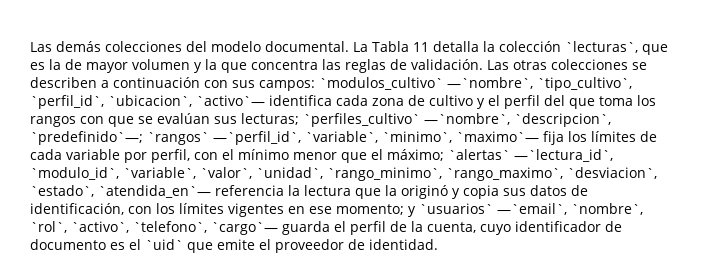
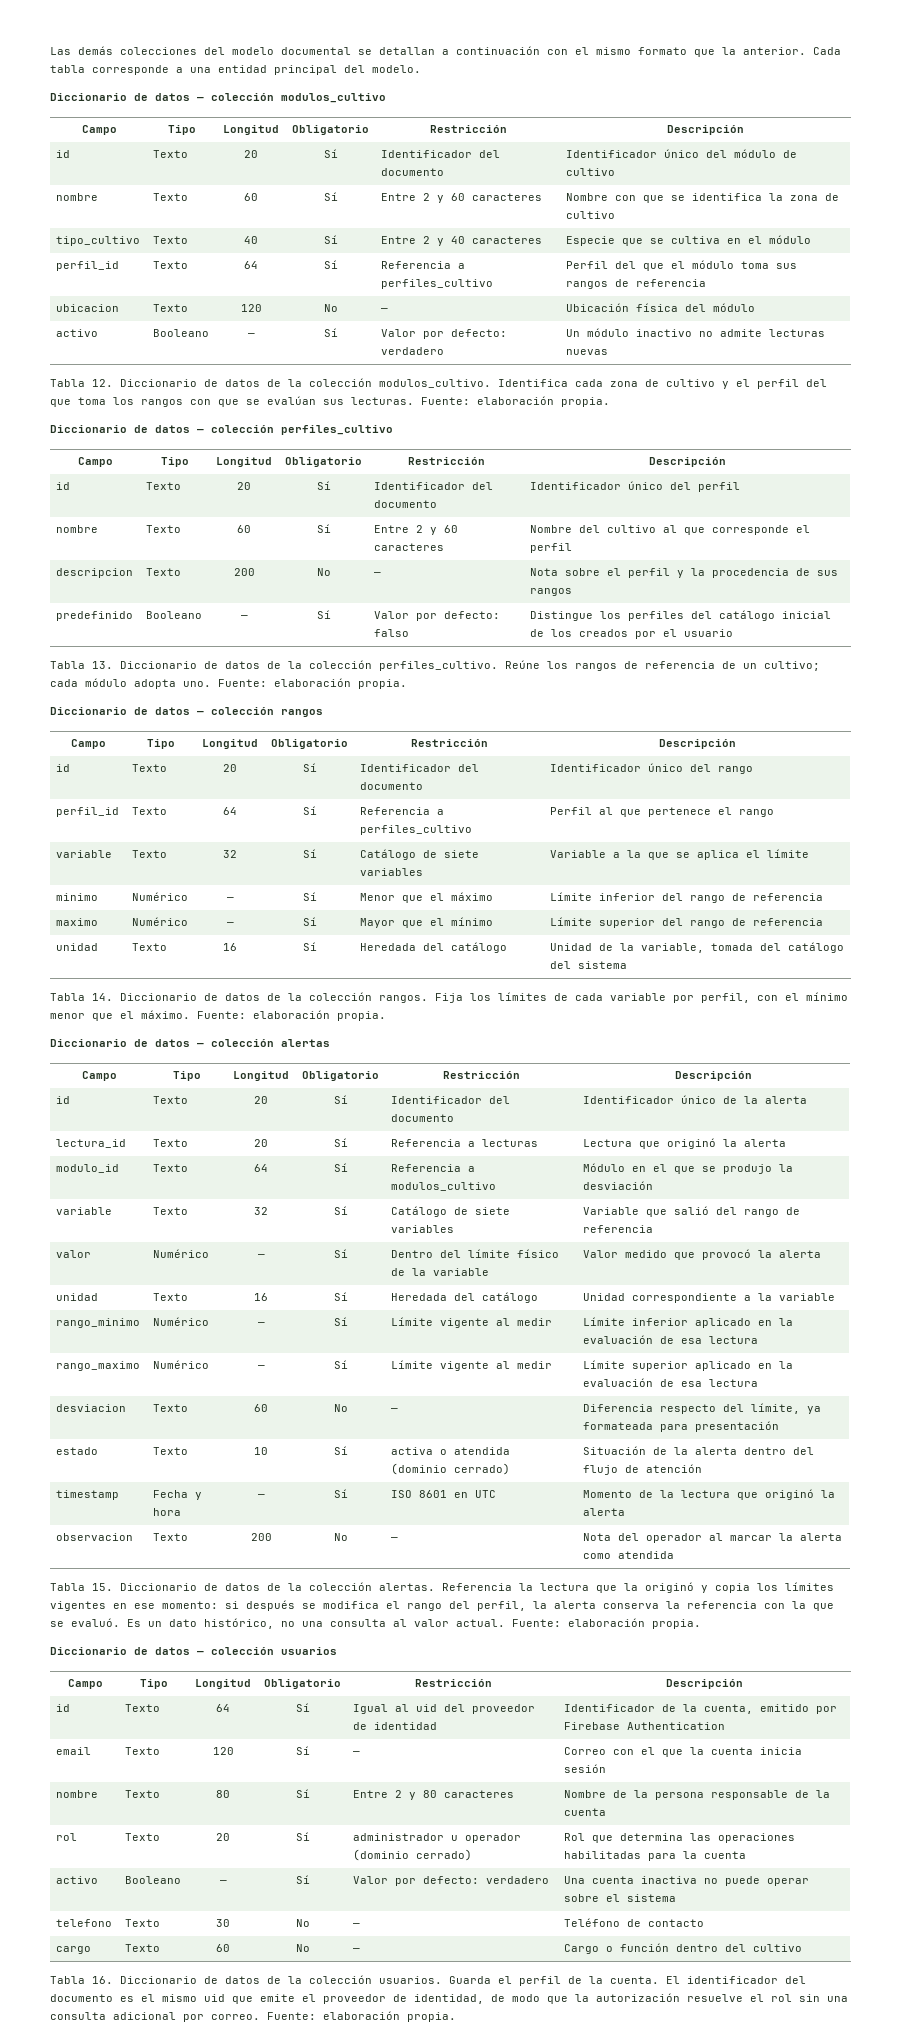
[265,41,668,55] [30,59,647,73] [30,77,632,91] [30,95,332,109] documental. La Tabla 11 detalla la colección `lecturas`, que es la de mayor volumen y la que concentra las reglas de validación. Las otras colecciones se describen a continuación con sus campos: `modulos_cultivo` —`nombre`, `tipo_cultivo`, `perfil_id`, `ubicacion`, `activo`— identifica -> [281,46,841,57] [50,65,421,75] [50,93,386,103] [81,125,117,135] [168,125,196,135] [223,125,279,135] [292,125,369,135] [429,125,507,133] [667,125,744,135] [56,150,71,158] [153,150,189,158] [244,150,258,158] [323,149,338,158] [381,150,501,158] [381,168,445,176] [566,149,798,158] [566,168,616,176] [56,193,99,201] [153,193,189,201] [244,193,258,201] [323,192,338,201] [381,193,543,203] [566,193,840,203] [566,211,616,219] [56,236,141,246] [153,236,189,244] [244,236,258,244] [323,235,338,244] [381,236,543,246] [566,235,812,246] [56,261,120,271] [153,261,189,269] [244,261,258,269] [323,260,338,269] [381,261,466,269] [381,279,494,289] [566,260,798,271] [566,279,707,289] [56,304,120,312] [153,304,189,312] [240,304,262,312] [323,304,338,312] [381,308,389,312] [566,303,756,312] [56,329,99,337] [153,329,210,337] [247,333,255,337] [323,328,338,337] [381,329,508,339] [381,347,445,355] [566,328,826,337] [566,349,609,355] [50,378,568,388] documental se detallan a continuación con el mismo formato que la anterior. Cada tabla corresponde a una entidad principal del modelo. // Diccionario de datos — colección modulos_cultivo // Campo | Tipo | Longitud | Obligatorio | Restricción | Descripción // id | Texto | 20 | Sí | Identificador del documento | Identificador único del módulo de cultivo // nombre | Texto | 60 | Sí | Entre 2 y 60 caracteres | Nombre con que se identifica la zona de cultivo // tipo_cultivo | Texto | 40 | Sí | Entre 2 y 40 caracteres | Especie que se cultiva en el módulo // perfil_id | Texto | 64 | Sí | Referencia a perfiles_cultivo | Perfil del que el módulo toma sus rangos de referencia // ubicacion | Texto | 120 | No | — | Ubicación física del módulo // activo | Booleano | — | Sí | Valor por defecto: verdadero | Un módulo inactivo no admite lecturas nuevas // Tabla 12. Diccionario de datos de la colección modulos_cultivo. Identifica
[241,113,611,127] [30,131,564,145] lecturas; `perfiles_cultivo` —`nombre`, `descripcion`, `predefinido`—; `rangos` —`perfil_id`, `variable`, `minimo`, `maximo`— fija -> [351,396,610,407] [50,425,393,435] [78,457,113,467] [161,457,189,467] [216,457,272,467] [285,457,362,467] [408,457,485,465] [649,457,726,467] [56,482,71,490] [146,482,182,490] [237,482,251,490] [316,481,331,490] [374,482,494,490] [374,500,438,508] [530,481,741,492] [56,525,99,533] [146,525,182,533] [237,525,251,533] [316,524,331,533] [374,525,459,535] [374,543,445,551] [530,525,811,535] [530,543,573,553] [56,568,134,578] [146,568,182,576] [233,568,255,576] [316,568,331,576] [374,572,382,576] [530,568,839,578] [530,588,573,596] [56,611,134,621] [146,611,203,619] [240,615,248,619] [316,610,331,619] [374,611,501,621] [374,629,410,637] [530,610,832,621] [530,629,734,639] [50,660,820,671] [50,678,407,689] [50,707,323,717] [71,739,106,749] [147,739,175,749] [202,739,258,749] [271,739,348,749] [411,739,488,747] [659,739,736,749] [56,764,71,772] [132,764,168,772] [223,764,237,772] [302,763,317,772] [360,764,480,772] [360,782,424,790] [550,763,754,774] [56,807,120,817] [132,807,168,815] [223,807,237,815] [302,806,317,815] [360,807,445,815] [360,825,473,835] [550,807,775,817] [56,850,113,858] [132,850,168,858] [223,850,237,858] [302,849,317,858] [360,849,480,860] [360,868,424,876] [550,849,810,860] [56,893,99,901] [132,892,189,901] [226,897,234,901] [302,892,317,901] [360,892,494,903] [550,892,824,903] [56,918,99,926] [132,917,189,926] [226,922,234,926] [302,917,317,926] [360,917,494,928] [550,917,824,928] [56,943,99,951] [132,943,168,951] [223,943,237,951] [302,942,317,951] [360,942,508,953] [550,942,845,953] [550,961,628,969] [50,992,463,1003] lecturas. Fuente: elaboración propia. // Diccionario de datos — colección perfiles_cultivo // Campo | Tipo | Longitud | Obligatorio | Restricción | Descripción // id | Texto | 20 | Sí | Identificador del documento | Identificador único del perfil // nombre | Texto | 60 | Sí | Entre 2 y 60 caracteres | Nombre del cultivo al que corresponde el perfil // descripcion | Texto | 200 | No | — | Nota sobre el perfil y la procedencia de sus rangos // predefinido | Booleano | — | Sí | Valor por defecto: falso | Distingue los perfiles del catálogo inicial de los creados por el usuario // Tabla 13. Diccionario de datos de la colección perfiles_cultivo. Reúne los rangos de referencia de un cultivo; cada módulo adopta uno. Fuente: elaboración propia. // Diccionario de datos — colección rangos // Campo | Tipo | Longitud | Obligatorio | Restricción | Descripción // id | Texto | 20 | Sí | Identificador del documento | Identificador único del rango // perfil_id | Texto | 64 | Sí | Referencia a perfiles_cultivo | Perfil al que pertenece el rango // variable | Texto | 32 | Sí | Catálogo de siete variables | Variable a la que se aplica el límite // minimo | Numérico | — | Sí | Menor que el máximo | Límite inferior del rango de referencia // maximo | Numérico | — | Sí | Mayor que el mínimo | Límite superior del rango de referencia // unidad | Texto | 16 | Sí | Heredada del catálogo | Unidad de la variable, tomada del catálogo del sistema // Tabla 14. Diccionario de datos de la colección rangos. Fija
[387,149,613,162] [30,167,657,181] [30,185,284,198] máximo; `alertas` —`lectura_id`, `modulo_id`, `variable`, `valor`, `unidad`, `rango_minimo`, `rango_maximo`, `desviacion`, `estado`, `atendida_en`— referencia -> [141,1010,386,1021] [50,1039,330,1047] [81,1071,117,1081] [173,1071,201,1081] [233,1071,289,1081] [302,1071,379,1081] [443,1071,520,1079] [675,1071,752,1081] [56,1096,71,1104] [153,1096,189,1104] [254,1096,268,1104] [333,1095,348,1104] [391,1096,511,1104] [391,1114,455,1122] [583,1095,808,1104] [56,1139,127,1148] [153,1139,189,1147] [254,1139,268,1147] [333,1138,348,1147] [391,1139,539,1147] [583,1138,787,1149] [56,1164,120,1173] [153,1164,189,1172] [254,1164,268,1172] [333,1163,348,1172] [391,1164,476,1172] [391,1182,497,1191] [583,1163,794,1174] [583,1181,654,1190] [56,1207,113,1215] [153,1207,189,1215] [254,1207,268,1215] [333,1206,348,1215] [391,1206,511,1217] [391,1225,455,1233] [583,1206,801,1217] [583,1225,654,1233] [56,1250,92,1258] [153,1249,210,1258] [257,1254,265,1258] [333,1249,348,1258] [391,1249,560,1258] [391,1268,490,1276] [583,1249,822,1260] [56,1293,99,1301] [153,1293,189,1301] [254,1293,268,1301] [333,1292,348,1301] [391,1292,539,1303] [583,1293,836,1303] [56,1318,141,1328] [153,1317,210,1326] [257,1322,265,1326] [333,1317,348,1326] [391,1317,553,1328] [583,1317,794,1328] [583,1335,759,1344] [56,1361,141,1371] [153,1360,210,1369] [257,1365,265,1369] [333,1360,348,1369] [391,1360,553,1371] [583,1360,794,1371] [583,1378,759,1387] [56,1404,127,1412] [153,1404,189,1412] [254,1404,268,1412] [333,1404,348,1412] [391,1408,399,1412] [583,1403,822,1414] [583,1421,780,1432] [56,1447,99,1455] [153,1447,189,1455] [254,1447,268,1455] [333,1446,348,1455] [391,1447,511,1455] [391,1463,511,1475] [583,1446,815,1455] [583,1464,703,1475] [56,1490,120,1500] [153,1490,203,1500] [153,1508,182,1516] [257,1494,265,1498] [333,1489,348,1498] [391,1490,497,1498] [583,1489,836,1500] [583,1508,626,1516] [56,1533,134,1541] [153,1533,189,1541] [250,1533,272,1541] [333,1533,348,1541] [391,1537,399,1541] [583,1533,843,1543] [583,1551,675,1559] [50,1582,512,1591] máximo. Fuente: elaboración propia. // Diccionario de datos — colección alertas // Campo | Tipo | Longitud | Obligatorio | Restricción | Descripción // id | Texto | 20 | Sí | Identificador del documento | Identificador único de la alerta // lectura_id | Texto | 20 | Sí | Referencia a lecturas | Lectura que originó la alerta // modulo_id | Texto | 64 | Sí | Referencia a modulos_cultivo | Módulo en el que se produjo la desviación // variable | Texto | 32 | Sí | Catálogo de siete variables | Variable que salió del rango de referencia // valor | Numérico | — | Sí | Dentro del límite físico de la variable | Valor medido que provocó la alerta // unidad | Texto | 16 | Sí | Heredada del catálogo | Unidad correspondiente a la variable // rango_minimo | Numérico | — | Sí | Límite vigente al medir | Límite inferior aplicado en la evaluación de esa lectura // rango_maximo | Numérico | — | Sí | Límite vigente al medir | Límite superior aplicado en la evaluación de esa lectura // desviacion | Texto | 60 | No | — | Diferencia respecto del límite, ya formateada para presentación // estado | Texto | 10 | Sí | activa o atendida (dominio cerrado) | Situación de la alerta dentro del flujo de atención // timestamp | Fecha y hora | — | Sí | ISO 8601 en UTC | Momento de la lectura que originó la alerta // observacion | Texto | 200 | No | — | Nota del operador al marcar la alerta como atendida // Tabla 15. Diccionario de datos de la colección alertas. Referencia
[503,185,588,196] [30,203,152,215] sus datos de identificación, con -> (750, 1588) none
[336,203,643,217] [30,221,622,235] momento; y `usuarios` —`email`, `nombre`, `rol`, `activo`, `telefono`, `cargo`— guarda el perfil de la cuenta, cuyo identificador de -> [162,1600,834,1611] [50,1618,701,1629] [50,1647,337,1655] [67,1679,103,1689] [140,1679,168,1689] [195,1679,251,1689] [264,1679,341,1689] [414,1679,492,1687] [666,1679,743,1689] [56,1704,71,1712] [125,1704,161,1712] [216,1704,230,1712] [295,1703,310,1712] [353,1704,536,1714] [353,1722,438,1730] [564,1704,838,1714] [564,1722,726,1730] [56,1747,92,1755] [125,1747,161,1755] [212,1747,234,1755] [295,1746,310,1755] [353,1751,361,1755] [564,1747,803,1757] [564,1764,607,1773] [56,1790,99,1798] [125,1790,161,1798] [216,1790,230,1798] [295,1789,310,1798] [353,1790,515,1800] [564,1790,831,1800] [564,1808,607,1816] [56,1833,78,1841] [125,1833,161,1841] [216,1833,230,1841] [295,1832,310,1841] [353,1833,522,1843] [353,1849,473,1861] [564,1833,796,1843] [564,1851,747,1861] [56,1876,99,1884] [125,1876,182,1884] [219,1880,227,1884] [295,1875,310,1884] [353,1876,550,1886] [564,1876,810,1886] [564,1894,677,1902] [56,1919,113,1927] [125,1919,161,1927] [216,1919,230,1927] [295,1919,310,1927] [353,1923,361,1927] [564,1918,705,1927] [56,1946,92,1954] [125,1944,161,1952] [216,1944,230,1952] [295,1944,310,1952] [353,1948,361,1952] [564,1943,803,1954] [50,1975,806,1986] momento: si después se modifica el rango del perfil, la alerta conserva la referencia con la que se evaluó. Es un dato histórico, no una consulta al valor actual. Fuente: elaboración propia. // Diccionario de datos — colección usuarios // Campo | Tipo | Longitud | Obligatorio | Restricción | Descripción // id | Texto | 64 | Sí | Igual al uid del proveedor de identidad | Identificador de la cuenta, emitido por Firebase Authentication // email | Texto | 120 | Sí | — | Correo con el que la cuenta inicia sesión // nombre | Texto | 80 | Sí | Entre 2 y 80 caracteres | Nombre de la persona responsable de la cuenta // rol | Texto | 20 | Sí | administrador u operador (dominio cerrado) | Rol que determina las operaciones habilitadas para la cuenta // activo | Booleano | — | Sí | Valor por defecto: verdadero | Una cuenta inactiva no puede operar sobre el sistema // telefono | Texto | 30 | No | — | Teléfono de contacto // cargo | Texto | 60 | No | — | Cargo o función dentro del cultivo // Tabla 16. Diccionario de datos de la colección usuarios. Guarda el perfil de la cuenta. El identificador del
[145,239,183,250] `uid` -> [162,1994,225,2002] mismo uid
[369,239,438,250] identidad. -> [414,1993,848,2004] [50,2011,456,2022] identidad, de modo que la autorización resuelve el rol sin una consulta adicional por correo. Fuente: elaboración propia.

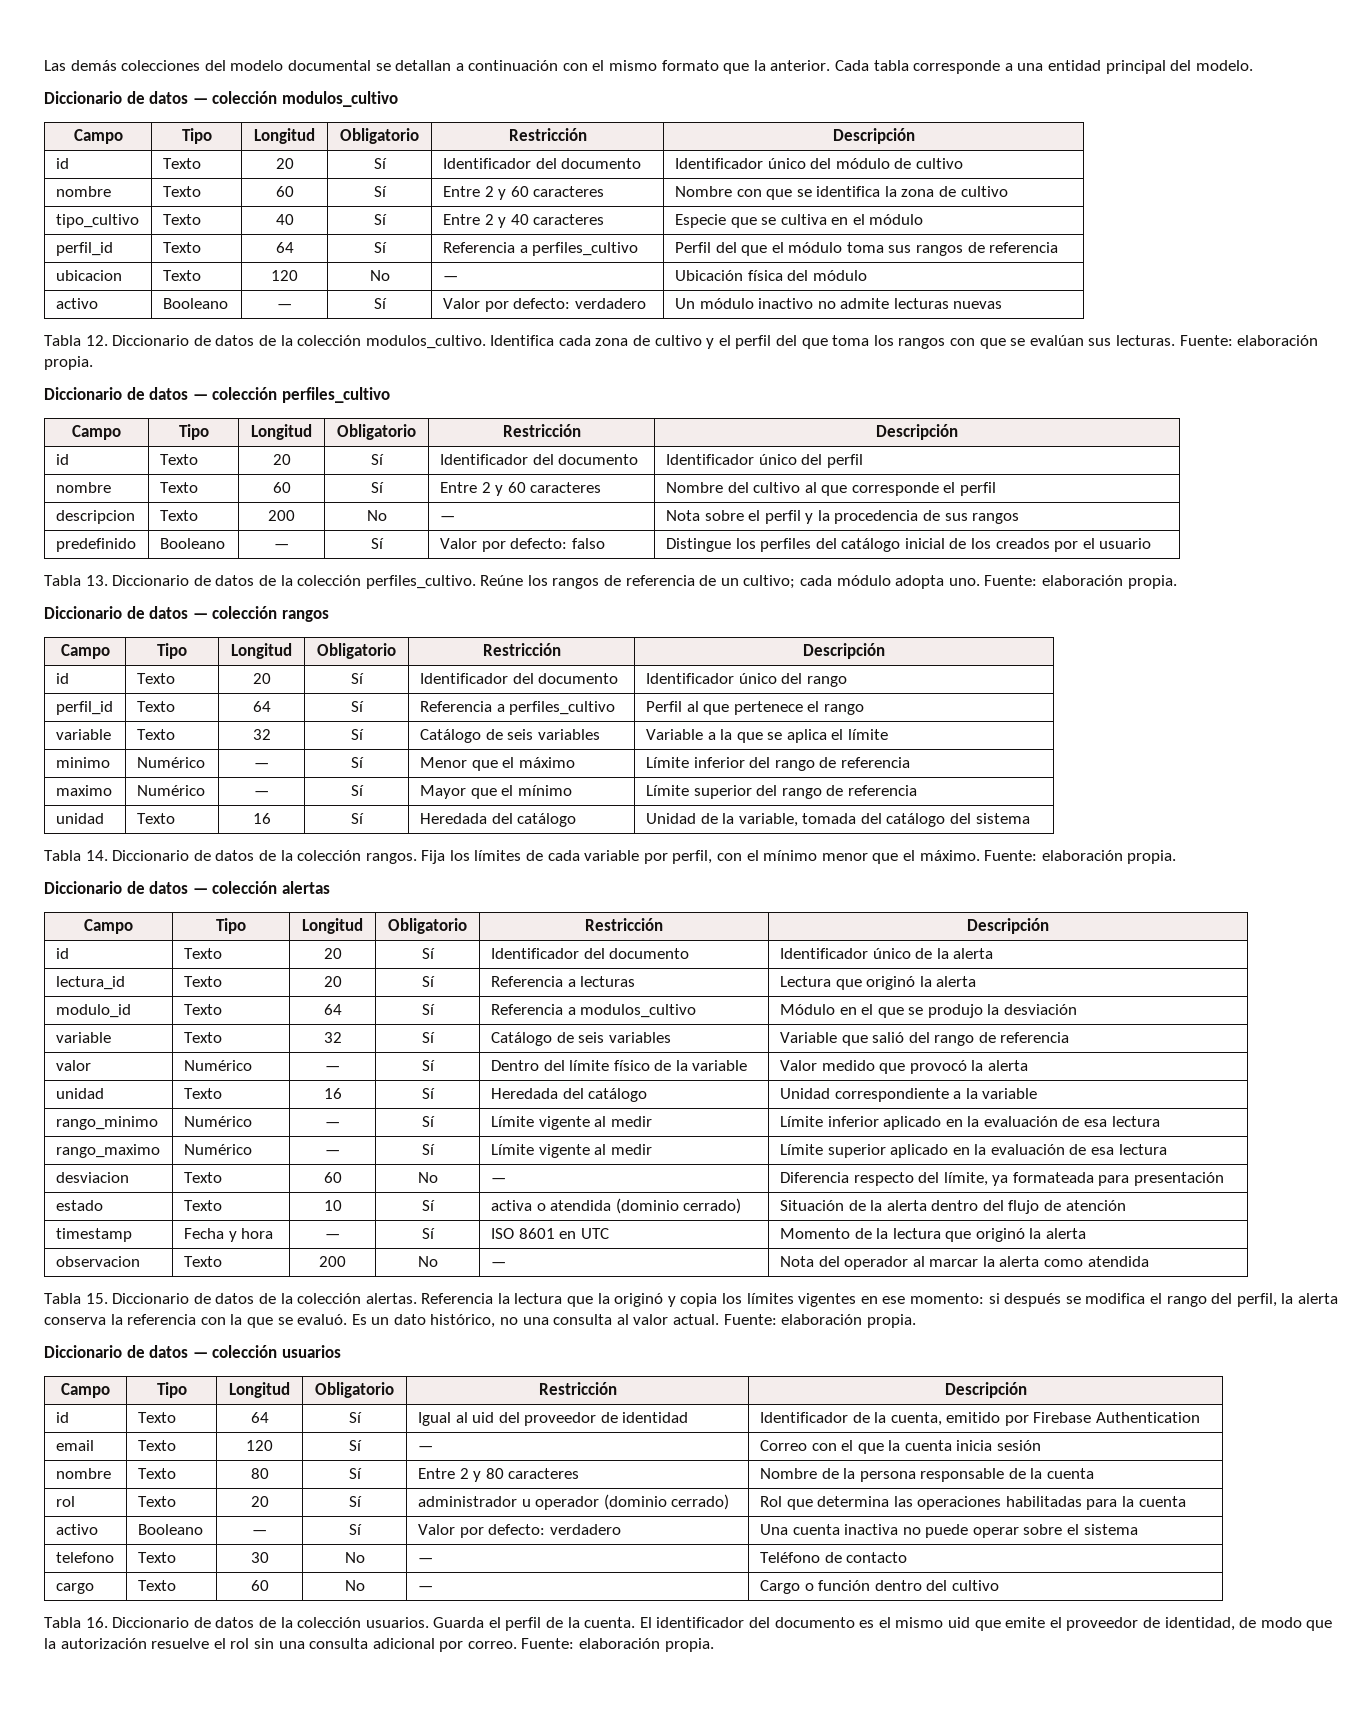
[444,850,480,858] siete -> [507,729,534,740] seis
[475,1207,511,1215] siete -> [578,1032,605,1043] seis

